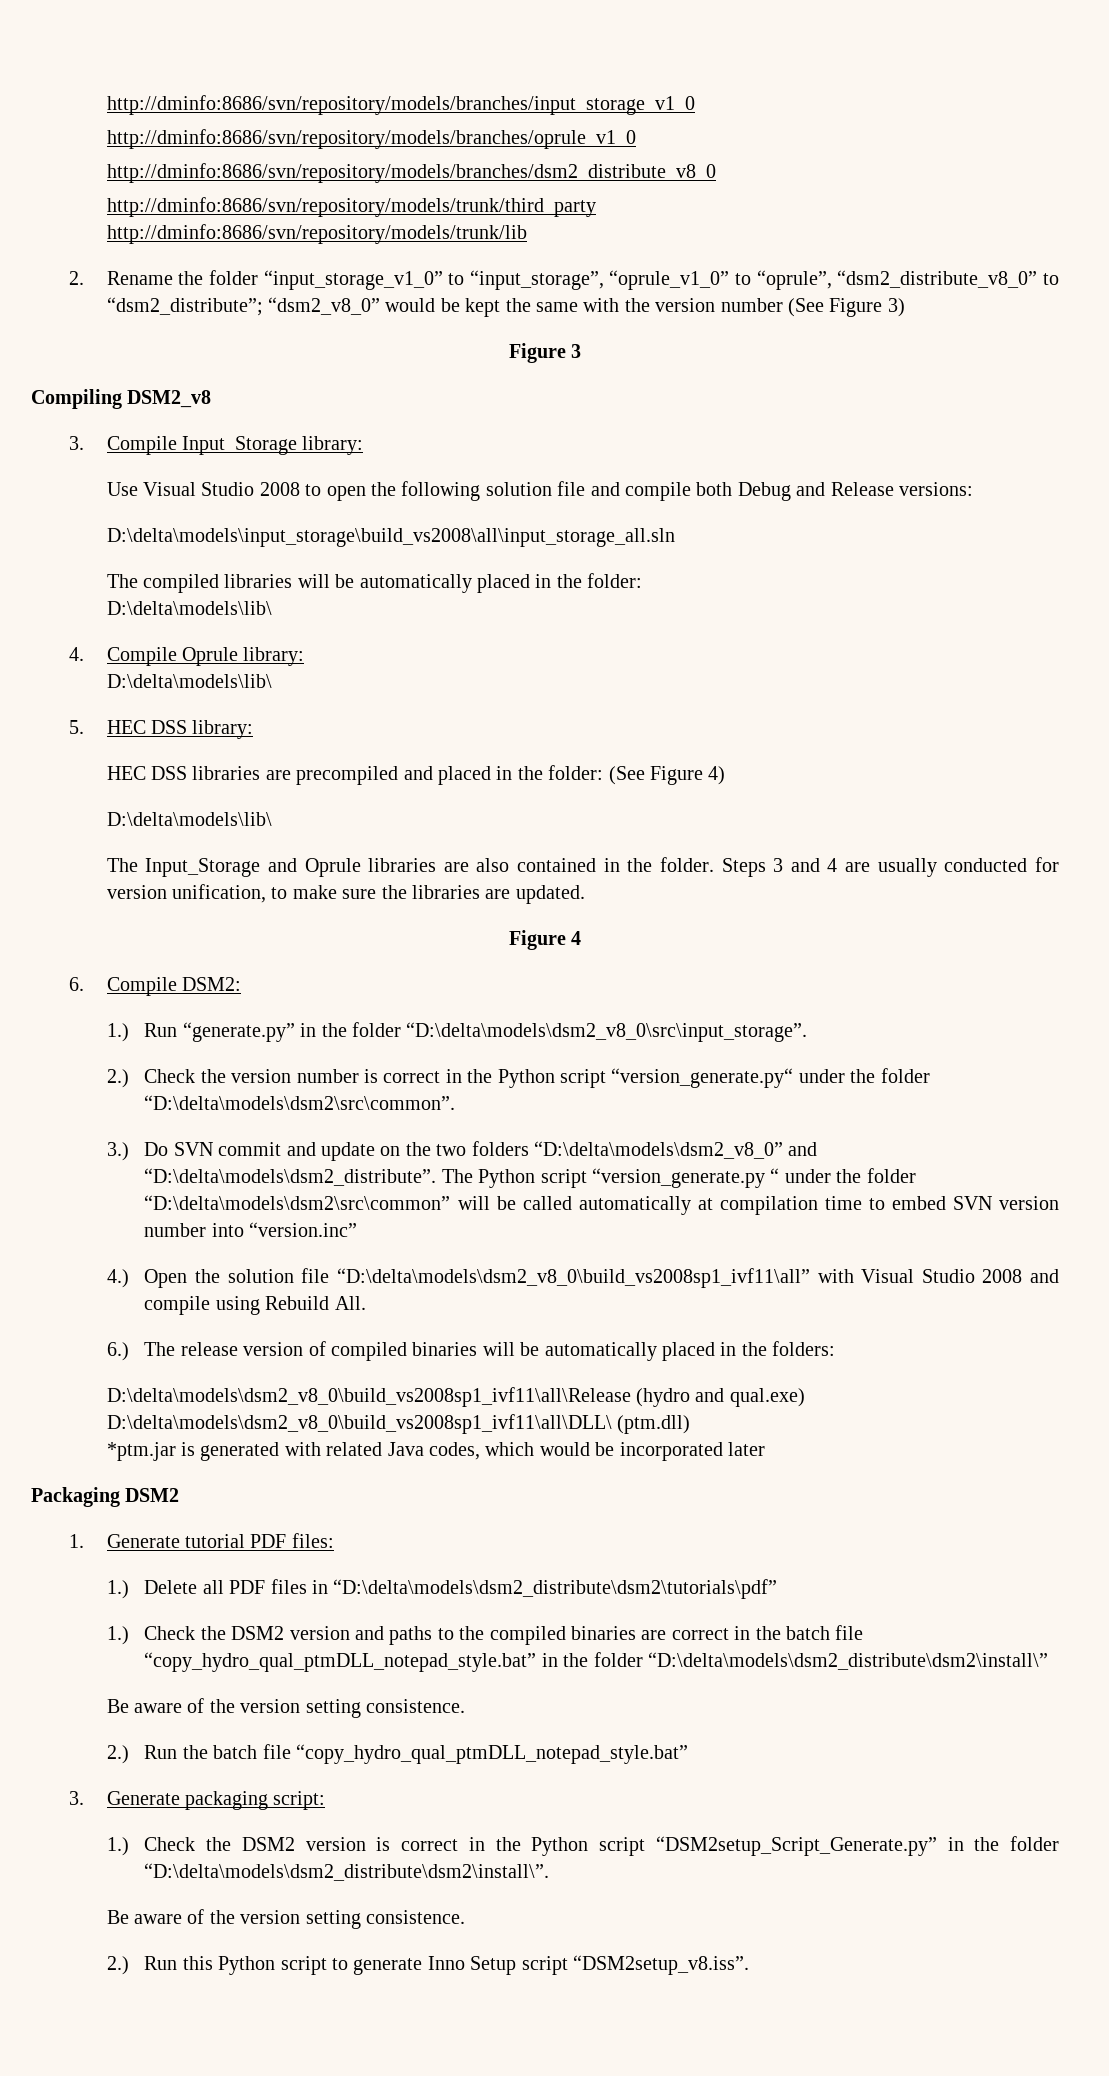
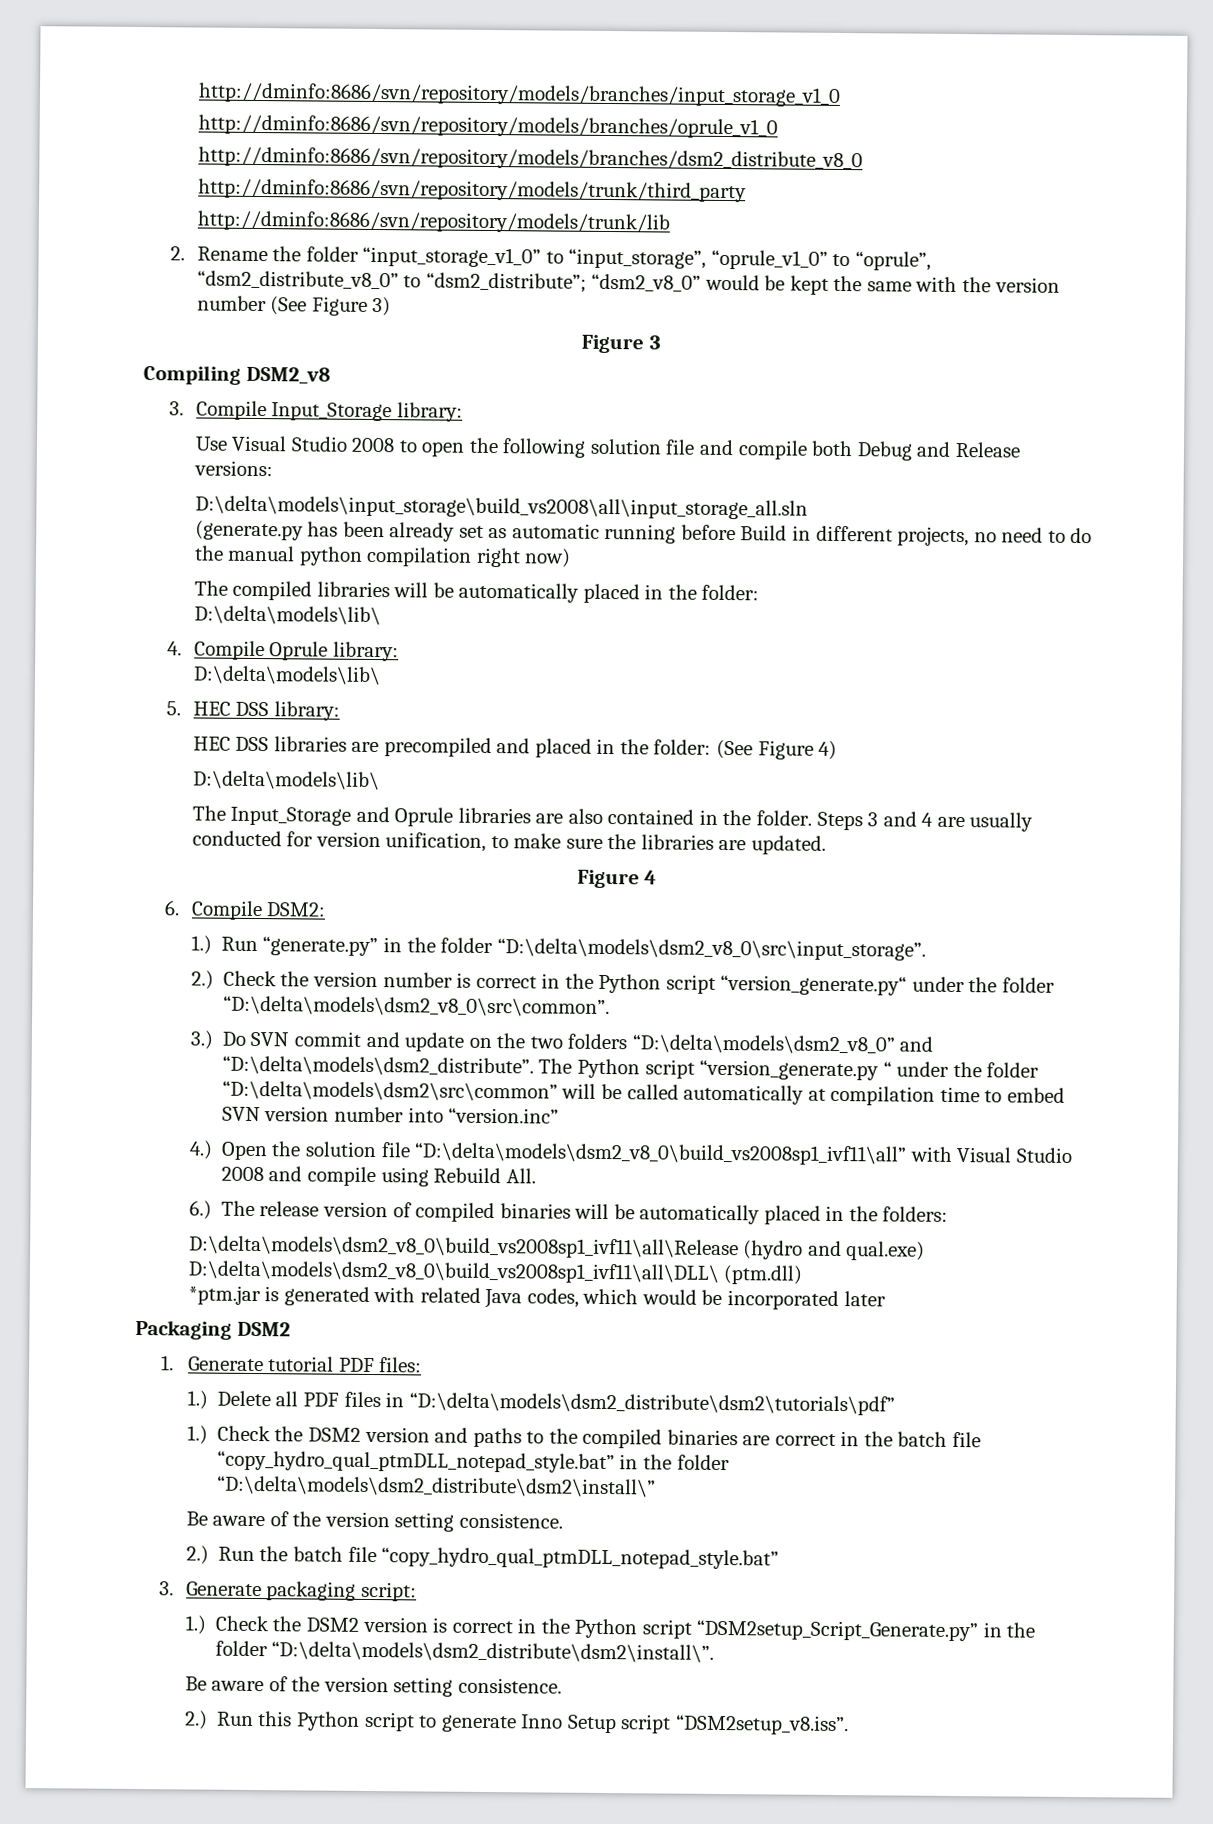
(675, 537) none -> [194,520,1093,547] [193,545,572,568] // (generate.py has been already set as automatic running before Build in different projects, no need to do the manual python compilation right now)
[144,1095,456,1110] “D:\delta\models\dsm2\src\common”. -> [222,995,610,1018] “D:\delta\models\dsm2_v8_0\src\common”.

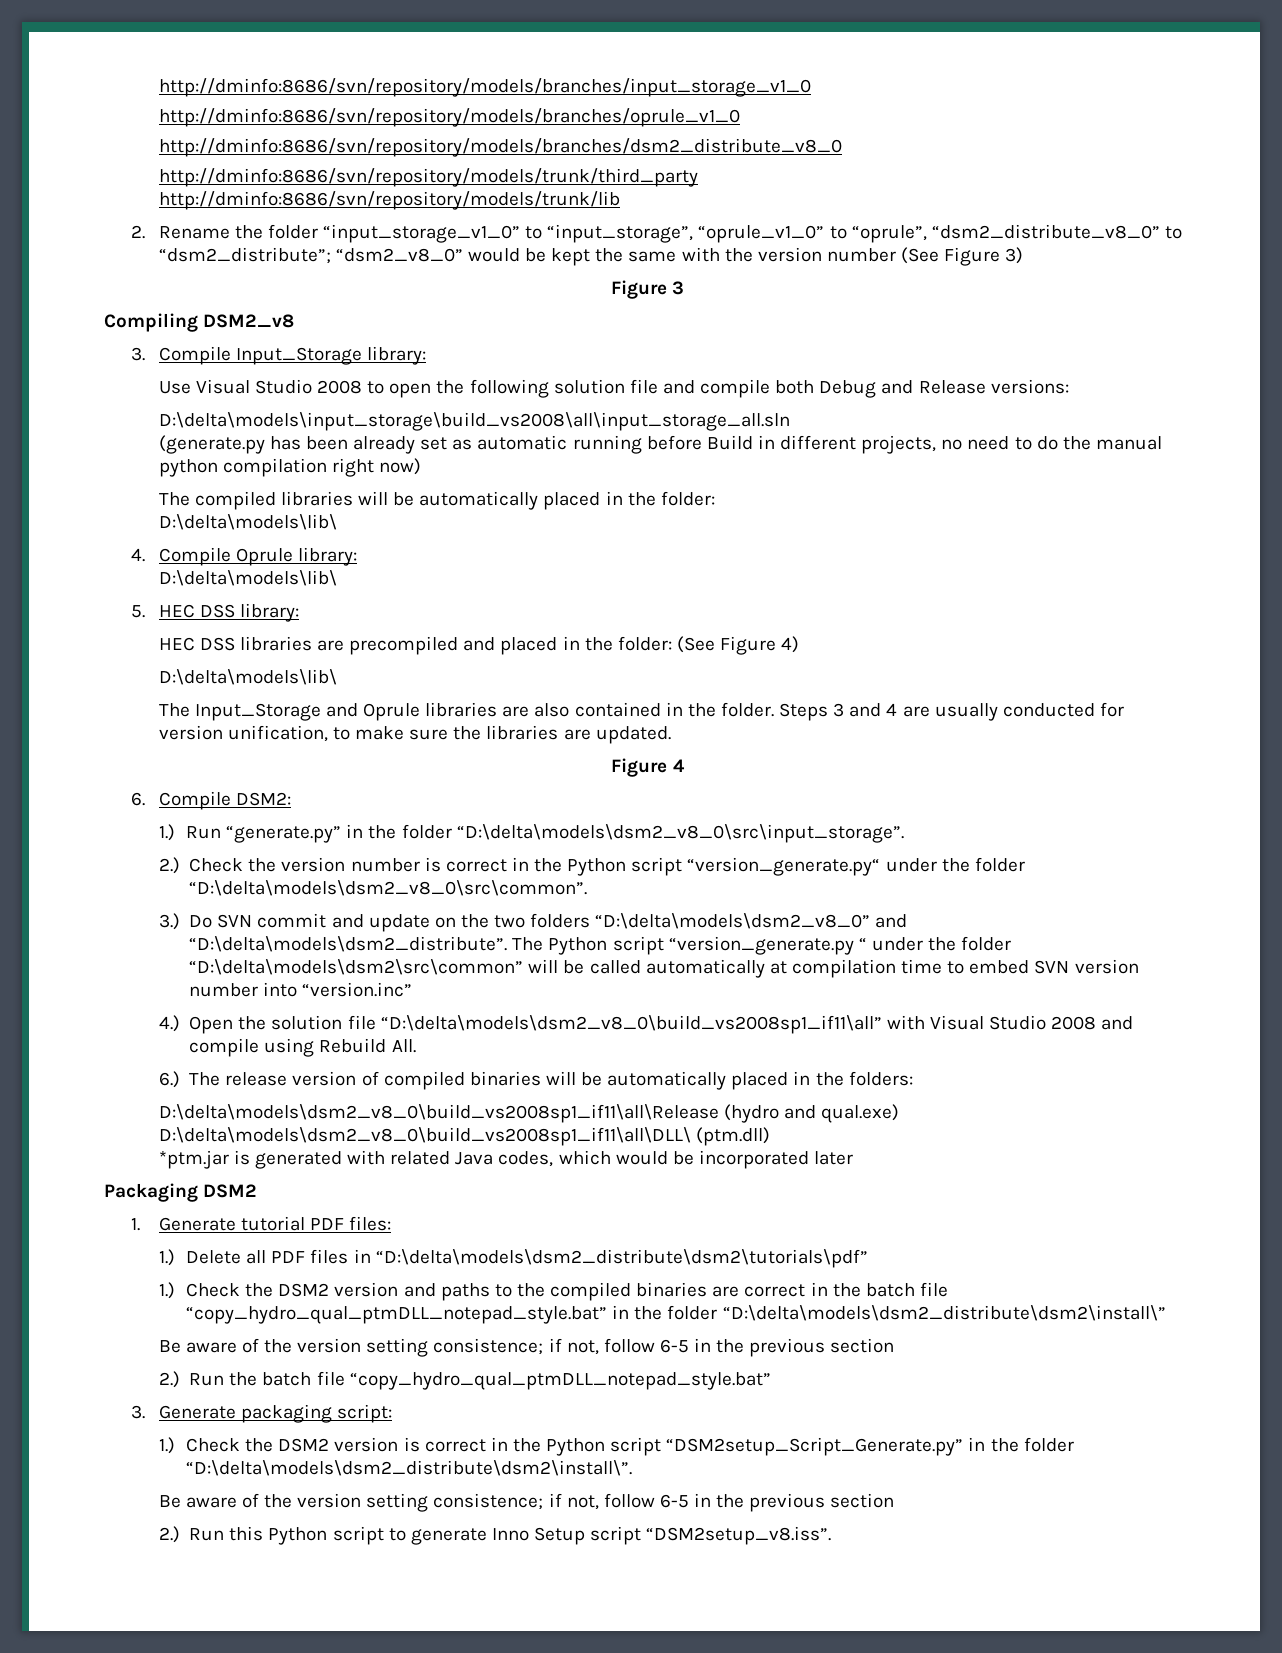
[414,1142,908,1166] “D:\delta\models\dsm2_v8_0\build_vs2008sp1_ivf11\all” -> [380,1015,882,1034] “D:\delta\models\dsm2_v8_0\build_vs2008sp1_if11\all”
[188,1235,739,1260] D:\delta\models\dsm2_v8_0\build_vs2008sp1_ivf11\all\Release -> [158,1104,719,1123] D:\delta\models\dsm2_v8_0\build_vs2008sp1_if11\all\Release
[187,1260,719,1284] D:\delta\models\dsm2_v8_0\build_vs2008sp1_ivf11\all\DLL\ -> [158,1127,691,1146] D:\delta\models\dsm2_v8_0\build_vs2008sp1_if11\all\DLL\
[458,1512,563,1529] consistence. -> [433,1338,895,1357] consistence; if not, follow 6-5 in the previous section
[457,1677,562,1694] consistence. -> [433,1493,895,1512] consistence; if not, follow 6-5 in the previous section

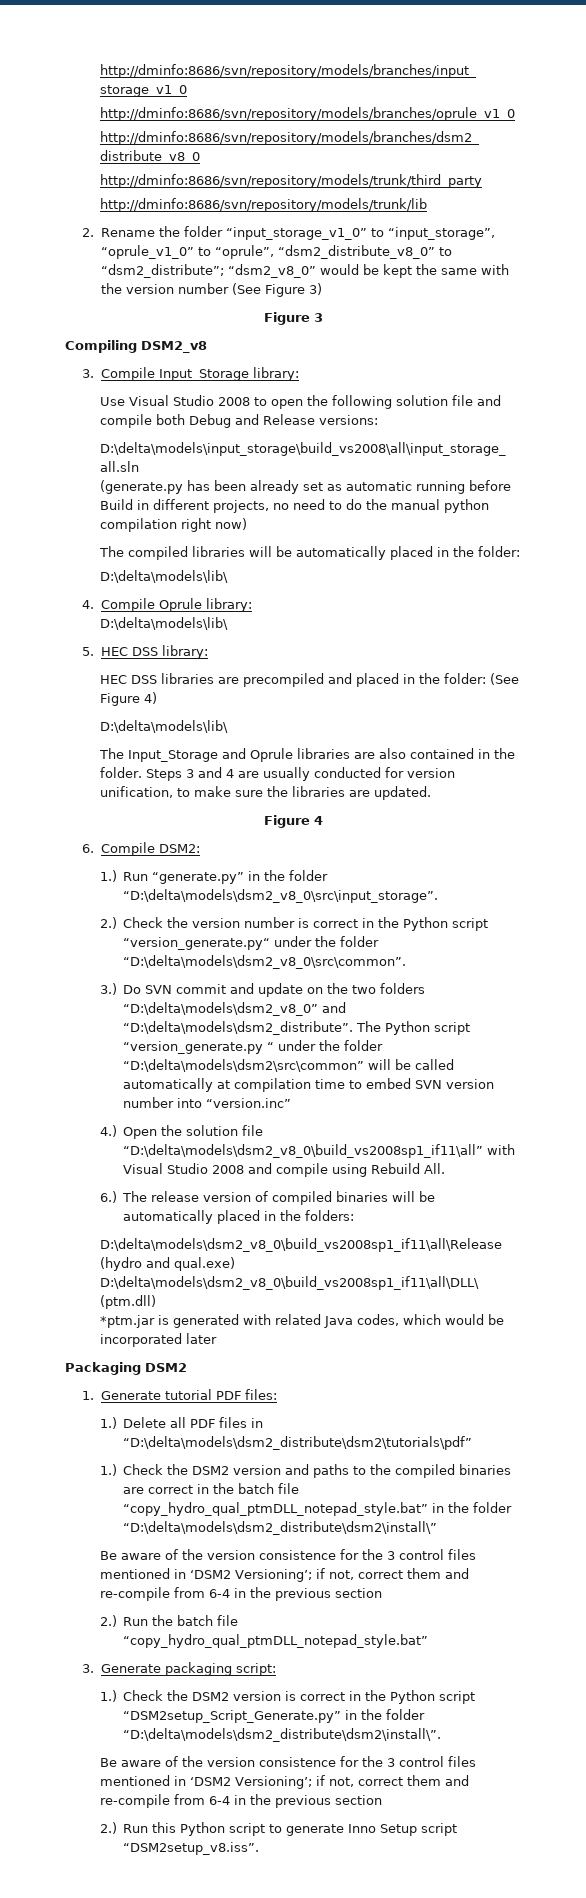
[366,1338,689,1357] setting consistence; if not, follow 6-5 -> [258,1549,476,1560] [99,1568,469,1582] [99,1587,230,1601] consistence for the 3 control files mentioned in ‘DSM2 Versioning’; if not, correct them and re-compile from 6-4
[366,1493,689,1512] setting consistence; if not, follow 6-5 -> [258,1756,476,1767] [99,1775,469,1789] [99,1794,230,1808] consistence for the 3 control files mentioned in ‘DSM2 Versioning’; if not, correct them and re-compile from 6-4

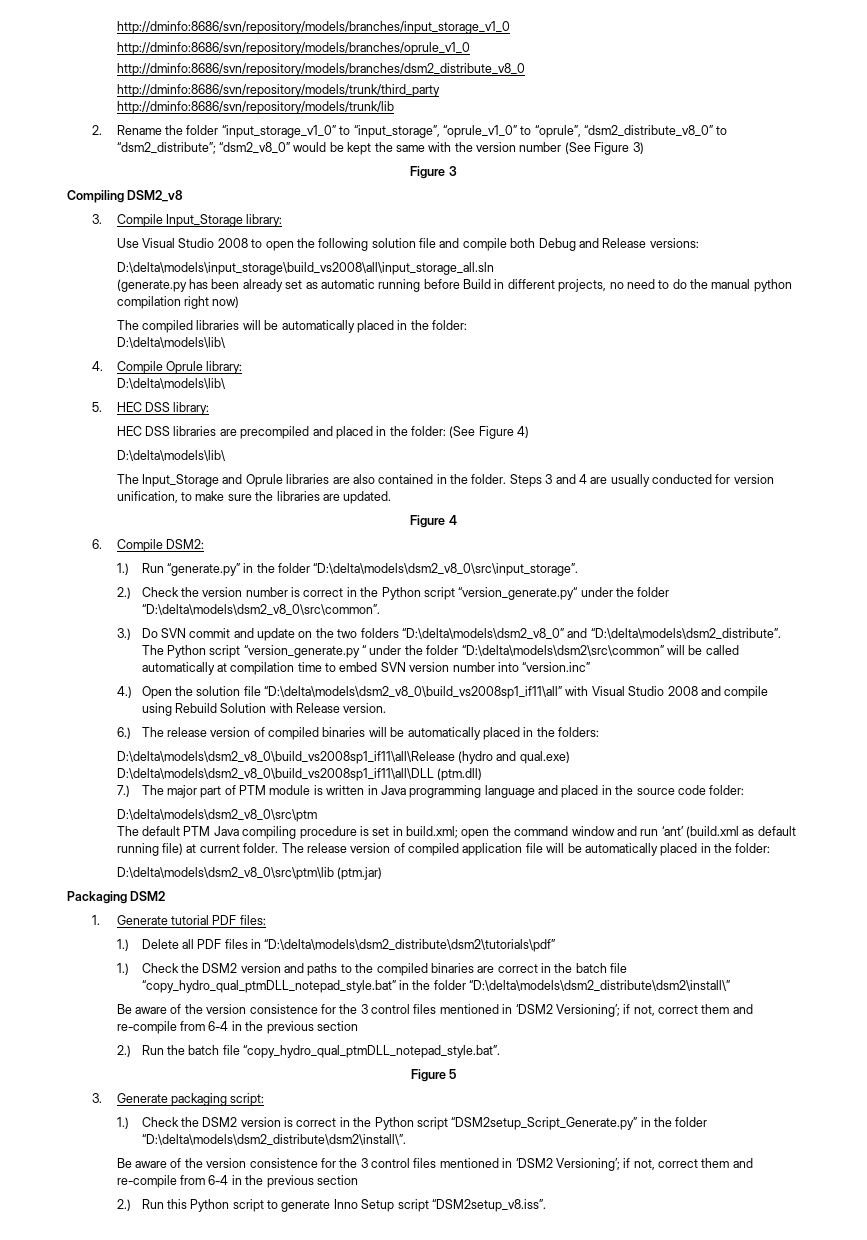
[424,1163,446,1174] All. -> [220,703,387,713] Solution with Release version.
[99,1276,479,1290] D:\delta\models\dsm2_v8_0\build_vs2008sp1_if11\all\DLL\ -> [116,768,434,781] D:\delta\models\dsm2_v8_0\build_vs2008sp1_if11\all\DLL
[99,1314,504,1328] [99,1333,217,1347] *ptm.jar is generated with related Java codes, which would be incorporated later -> [116,785,745,798] [116,809,317,822] [116,826,796,839] [116,843,771,856] [116,867,383,880] 7.) The major part of PTM module is written in Java programming language and placed in the source code folder: // D:\delta\models\dsm2_v8_0\src\ptm // The default PTM Java compiling procedure is set in build.xml; open the command window and run ‘ant’ (build.xml as default running file) at current folder. The release version of compiled application file will be automatically placed in the folder: // D:\delta\models\dsm2_v8_0\src\ptm\lib (ptm.jar)
[123,1634,429,1648] “copy_hydro_qual_ptmDLL_notepad_style.bat” -> [243,1045,501,1058] [410,1069,457,1082] “copy_hydro_qual_ptmDLL_notepad_style.bat”. // Figure 5

